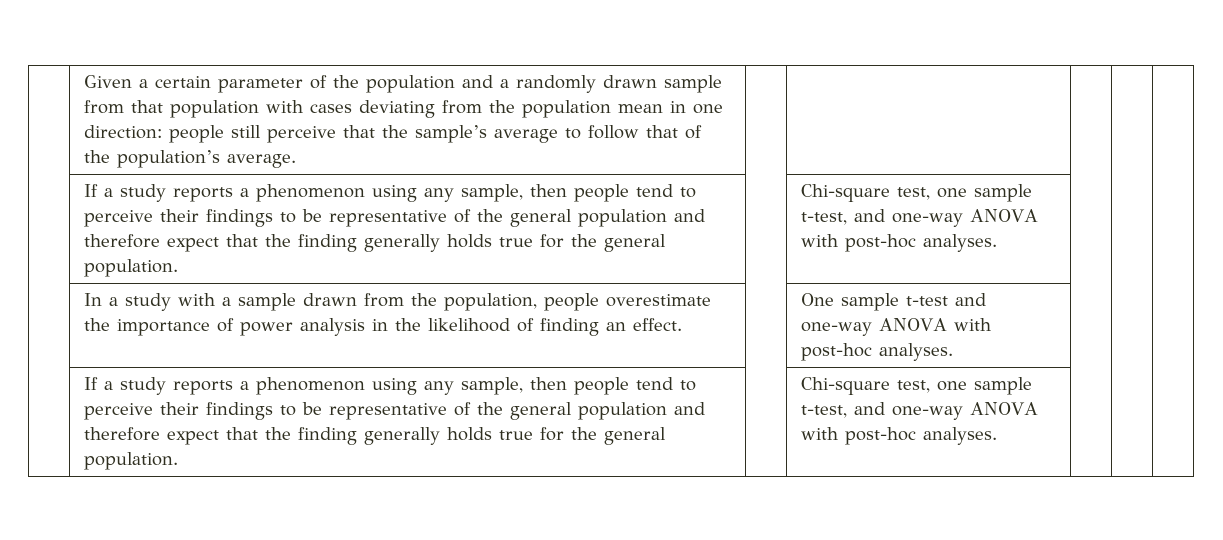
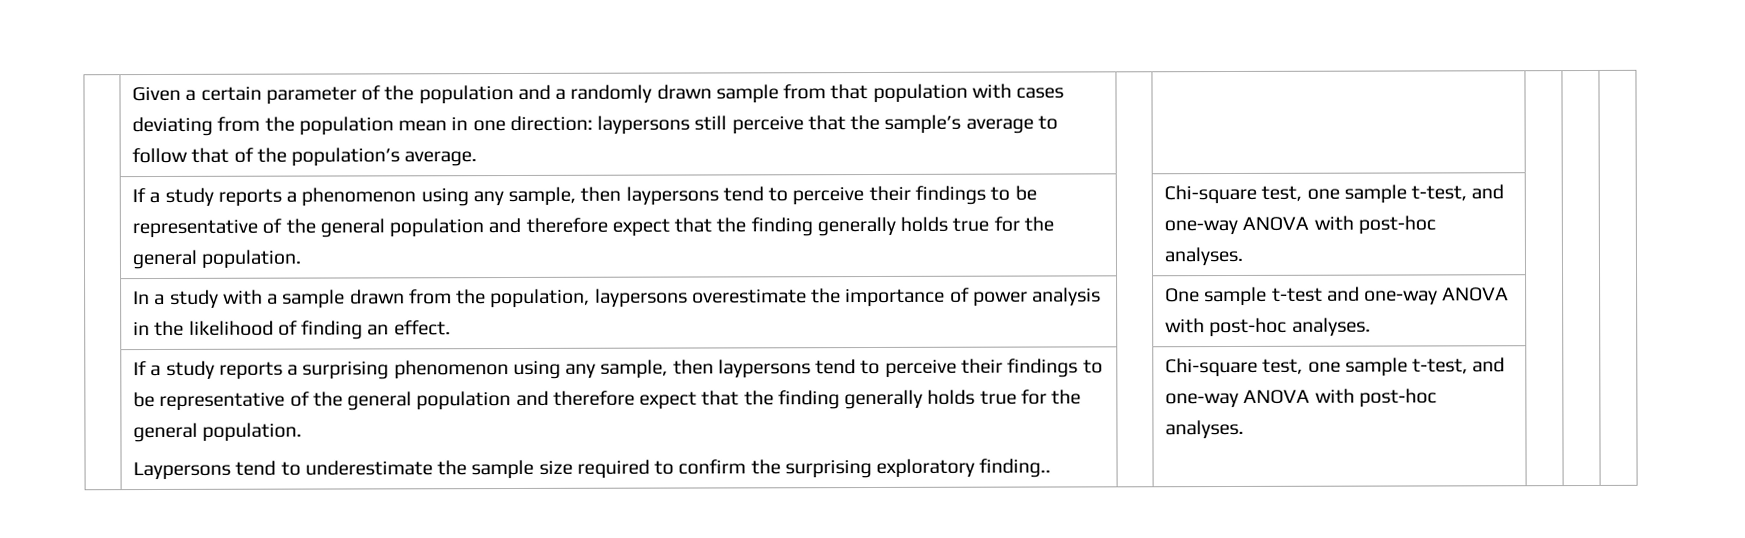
[169,125,225,143] people -> [597,115,691,135] laypersons
[574,184,630,202] people -> [625,186,719,206] laypersons
[544,293,600,311] people -> [594,288,688,308] laypersons
[256,377,630,395] phenomenon using any sample, then people -> [302,359,811,380] surprising phenomenon using any sample, then laypersons
(179, 461) none -> [133,458,1052,481] // Laypersons tend to underestimate the sample size required to confirm the surprising exploratory finding..

